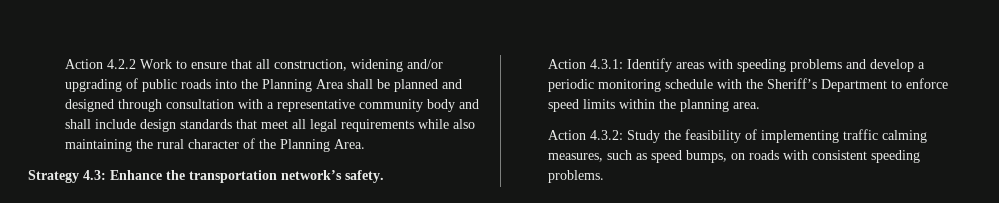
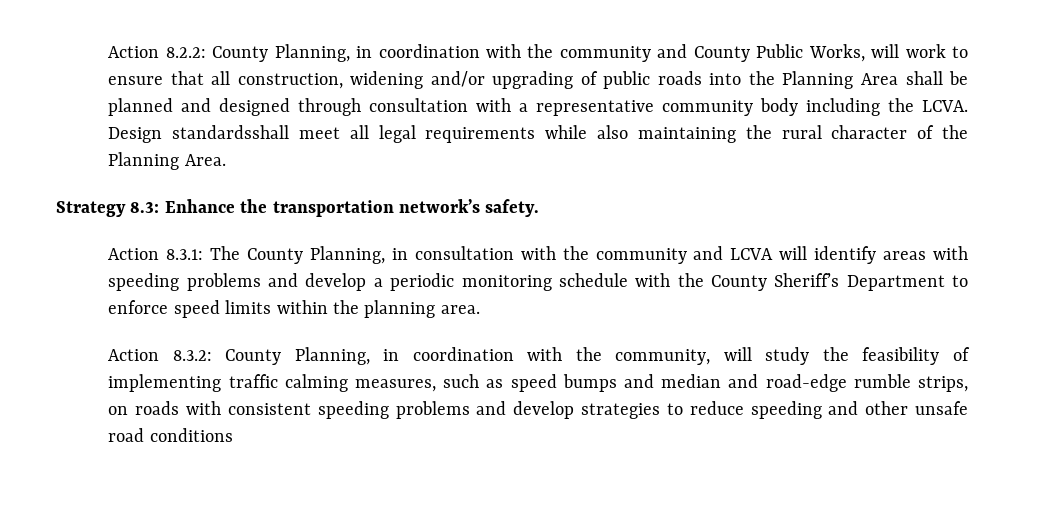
[65,59,173,69] Action 4.2.2 Work -> [108,44,946,62] Action 8.2.2: County Planning, in coordination with the community and County Public Works, will work
[459,99,480,109] [65,119,258,132] and shall include design standards that -> [806,98,968,116] [108,125,290,143] including the LCVA. Design standardsshall
[83,170,106,180] 4.3: -> [130,202,160,213] 8.3:
[590,58,673,72] 4.3.1: Identify -> [166,246,877,264] 8.3.1: The County Planning, in consultation with the community and LCVA will identify
(764, 84) none -> [710,275,767,291] County
[590,130,661,143] 4.3.2: Study -> [172,347,810,365] 8.3.2: County Planning, in coordination with the community, will study
[686,150,728,163] bumps, -> [562,374,968,392] bumps and median and road-edge rumble strips,
[548,170,605,183] problems. -> [395,401,969,419] [108,428,233,442] problems and develop strategies to reduce speeding and other unsafe road conditions

